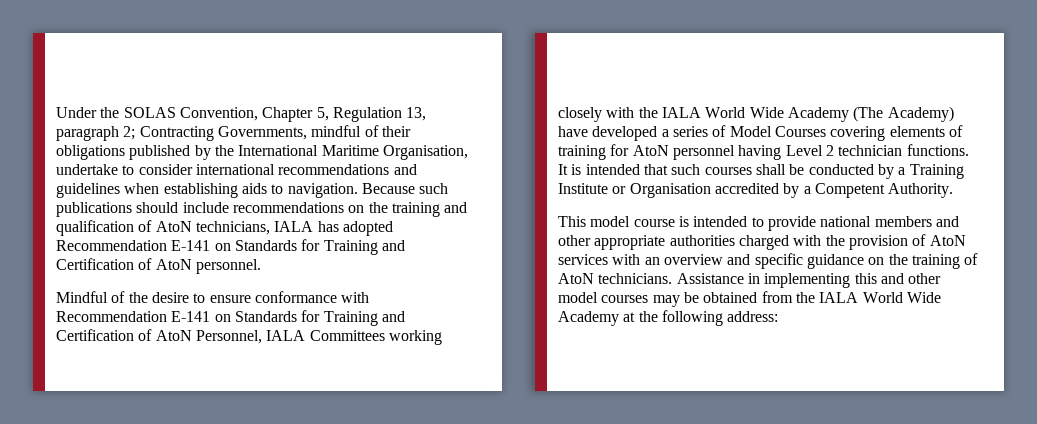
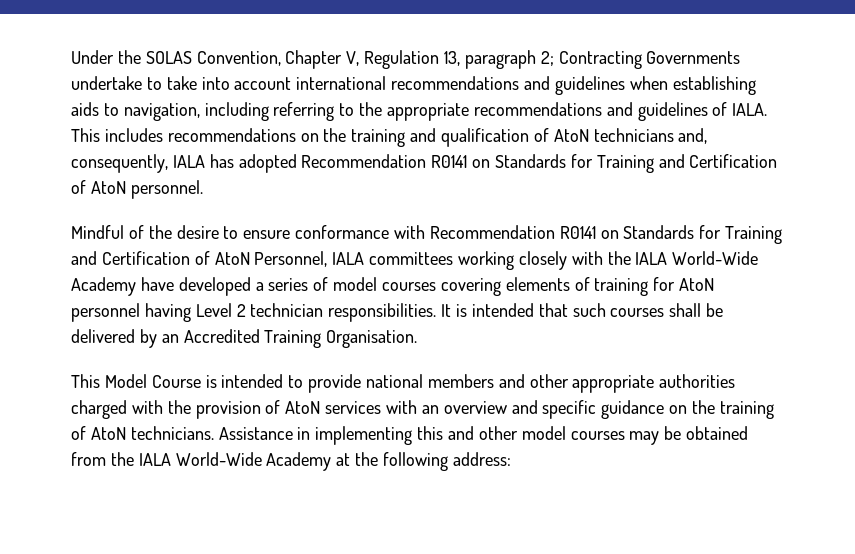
[316,107,329,121] 5, -> [346,51,360,66] V,
[217,125,411,140] [56,145,468,160] [56,164,193,175] Governments, mindful of their obligations published by the International Maritime Organisation, undertake to consider -> [646,51,741,64] [71,76,292,90] Governments undertake to take into account
[287,183,449,198] [56,202,229,217] navigation. Because such publications should include -> [123,102,768,121] [71,128,163,142] navigation, including referring to the appropriate recommendations and guidelines of IALA. This includes
[195,221,270,235] technicians, -> [593,128,708,144] [71,154,168,173] technicians and, consequently,
[171,240,211,251] E-141 -> [431,155,468,168] R0141
[171,311,211,322] E-141 -> [559,226,596,239] R0141
[309,330,385,341] Committees -> [369,252,454,265] committees
[705,106,954,122] World Wide Academy (The Academy) -> [672,251,759,265] [71,277,136,296] World-Wide Academy
[729,126,826,137] Model Courses -> [333,277,437,291] model courses
[906,144,969,156] functions. -> [328,303,437,322] responsibilities.
[808,164,964,179] [558,183,954,198] [558,216,675,227] conducted by a Training Institute or Organisation accredited by a Competent Authority. // This model course -> [71,329,418,348] [71,374,201,388] delivered by an Accredited Training Organisation. // This Model Course
[862,292,941,303] World Wide -> [175,452,262,466] World-Wide

